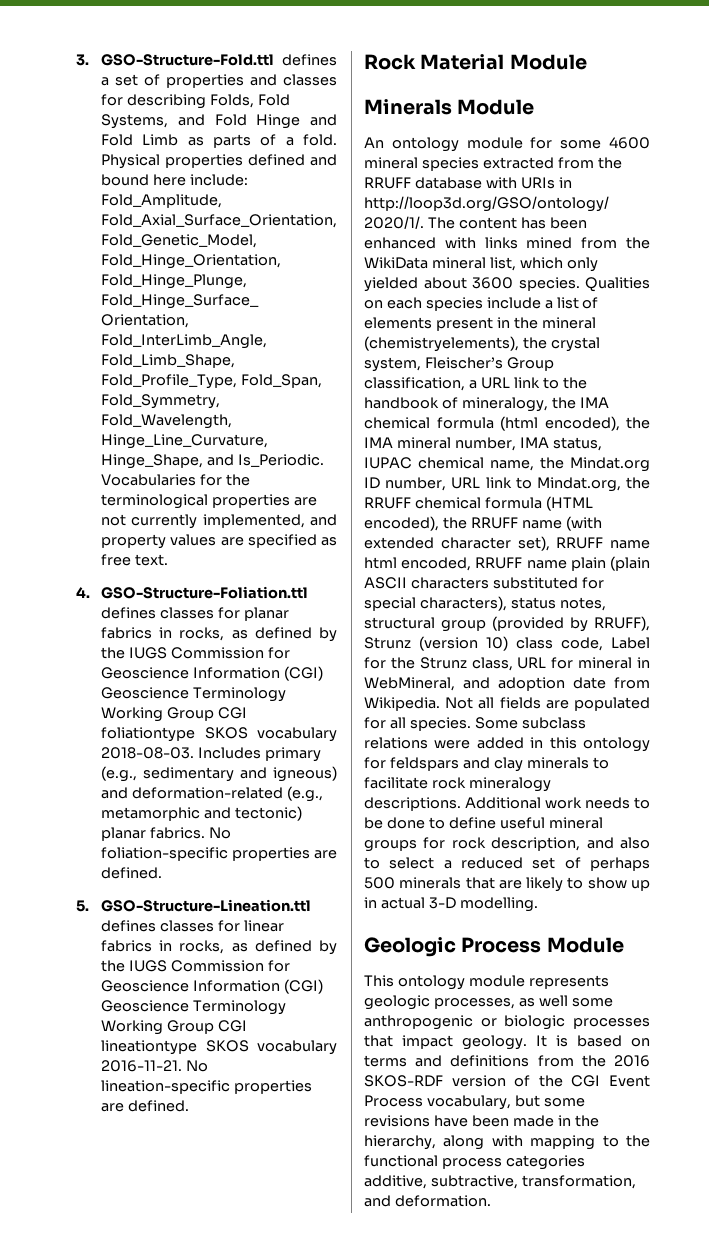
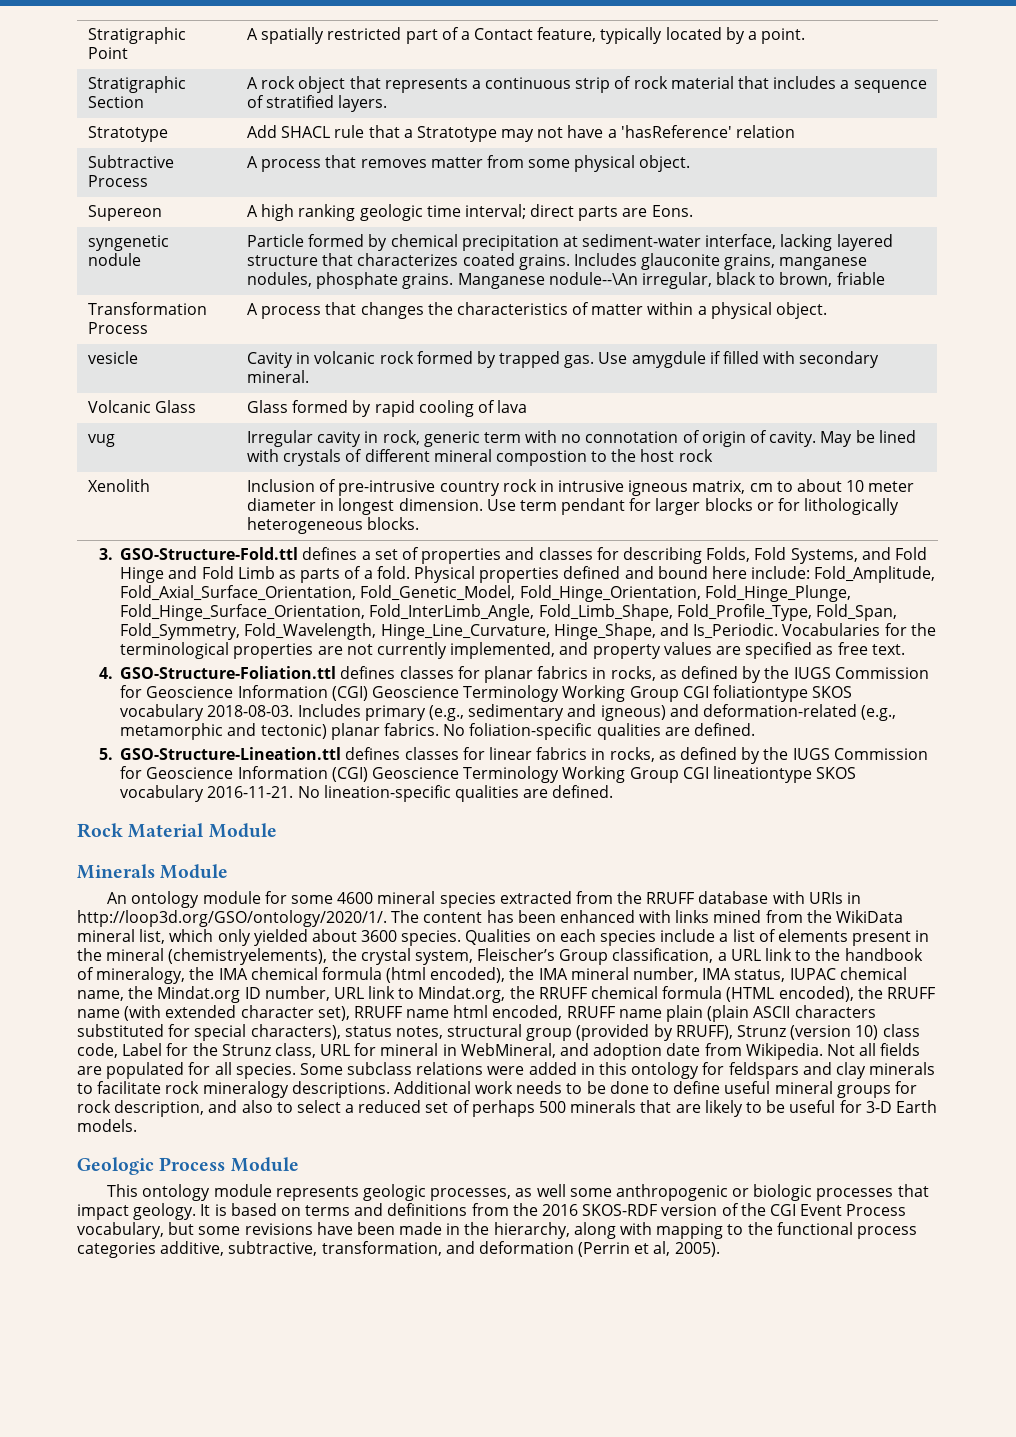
(75, 60) none -> [87,27,186,44] [87,47,128,59] [246,27,806,44] [87,76,186,93] [87,96,144,108] [246,76,927,93] [246,95,388,112] [87,126,168,142] [246,125,796,142] [87,155,174,168] [87,175,148,187] [246,155,691,172] [87,205,162,221] [246,204,693,221] [87,235,169,251] [87,253,141,266] [246,234,893,251] [246,253,868,270] [246,272,885,289] [87,302,207,315] [87,322,148,334] [246,302,828,319] [87,351,138,364] [246,351,880,368] [246,370,309,383] [87,400,197,413] [246,400,528,417] [87,434,115,447] [246,430,916,447] [246,449,713,466] [87,479,150,492] [246,479,915,496] [246,498,900,515] [246,517,420,534] Stratigraphic Point | A spatially restricted part of a Contact feature, typically located by a point. // Stratigraphic Section | A rock object that represents a continuous strip of rock material that includes a sequence of stratified layers. // Stratotype | Add SHACL rule that a Stratotype may not have a 'hasReference' relation // Subtractive Process | A process that removes matter from some physical object. // Supereon | A high ranking geologic time interval; direct parts are Eons. // syngenetic nodule | Particle formed by chemical precipitation at sediment-water interface, lacking layered structure that characterizes coated grains. Includes glauconite grains, manganese nodules, phosphate grains. Manganese nodule--\An irregular, black to brown, friable // Transformation Process | A process that changes the characteristics of matter within a physical object. // vesicle | Cavity in volcanic rock formed by trapped gas. Use amygdule if filled with secondary mineral. // Volcanic Glass | Glass formed by rapid cooling of lava // vug | Irregular cavity in rock, generic term with no connotation of origin of cavity. May be lined with crystals of different mineral compostion to the host rock // Xenolith | Inclusion of pre-intrusive country rock in intrusive igneous matrix, cm to about 10 meter diameter in longest dimension. Use term pendant for larger blocks or for lithologically heterogeneous blocks. //
[231,847,310,861] properties -> [596,723,661,740] qualities
[233,1080,312,1094] properties -> [455,785,520,802] qualities
[587,877,650,891] [364,897,538,912] show up in actual 3-D modelling. -> [766,1100,937,1113] [77,1119,137,1132] be useful for 3-D Earth models.
[394,1195,491,1207] deformation. -> [478,1241,720,1257] deformation (Perrin et al, 2005).

